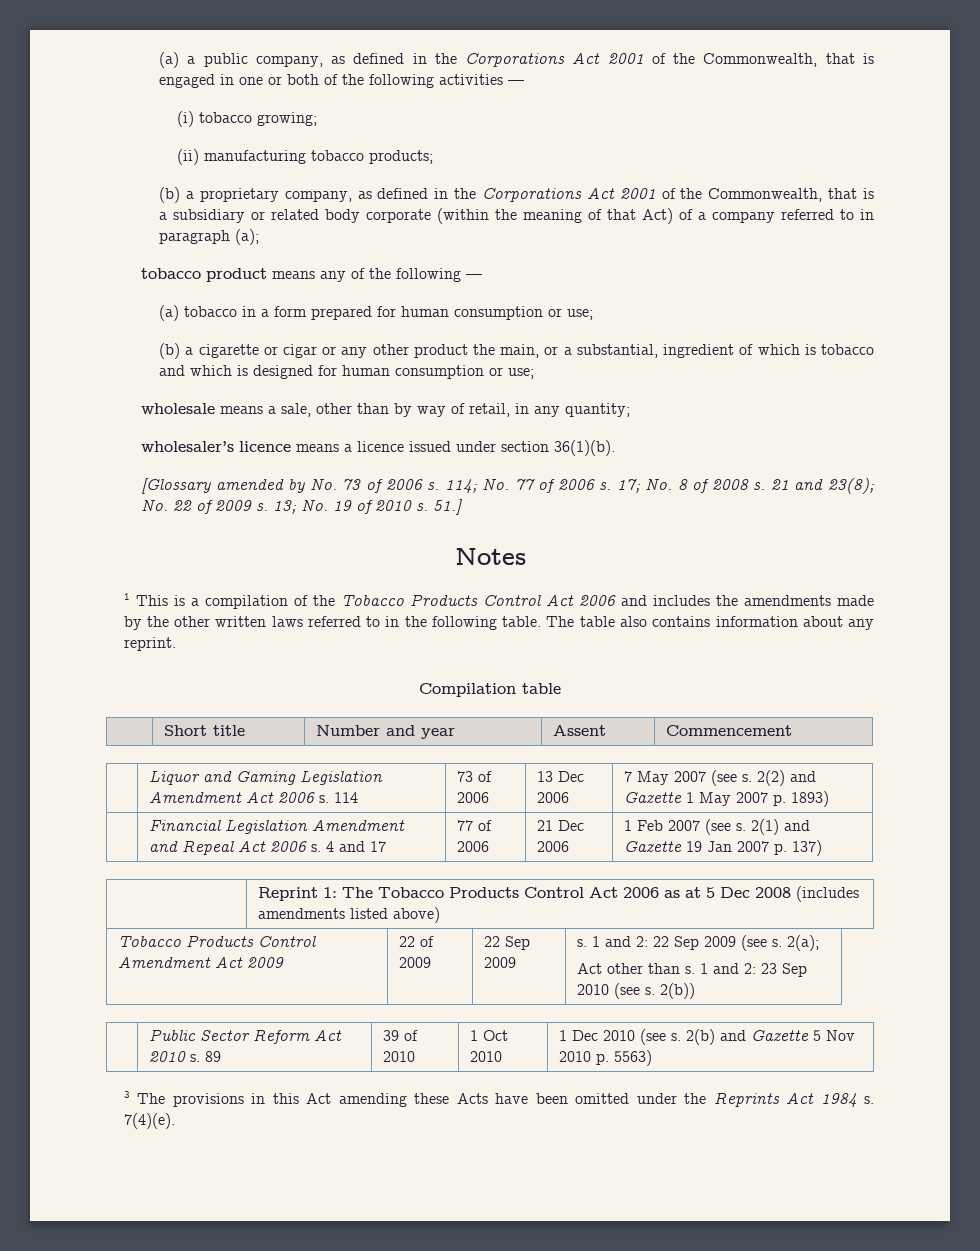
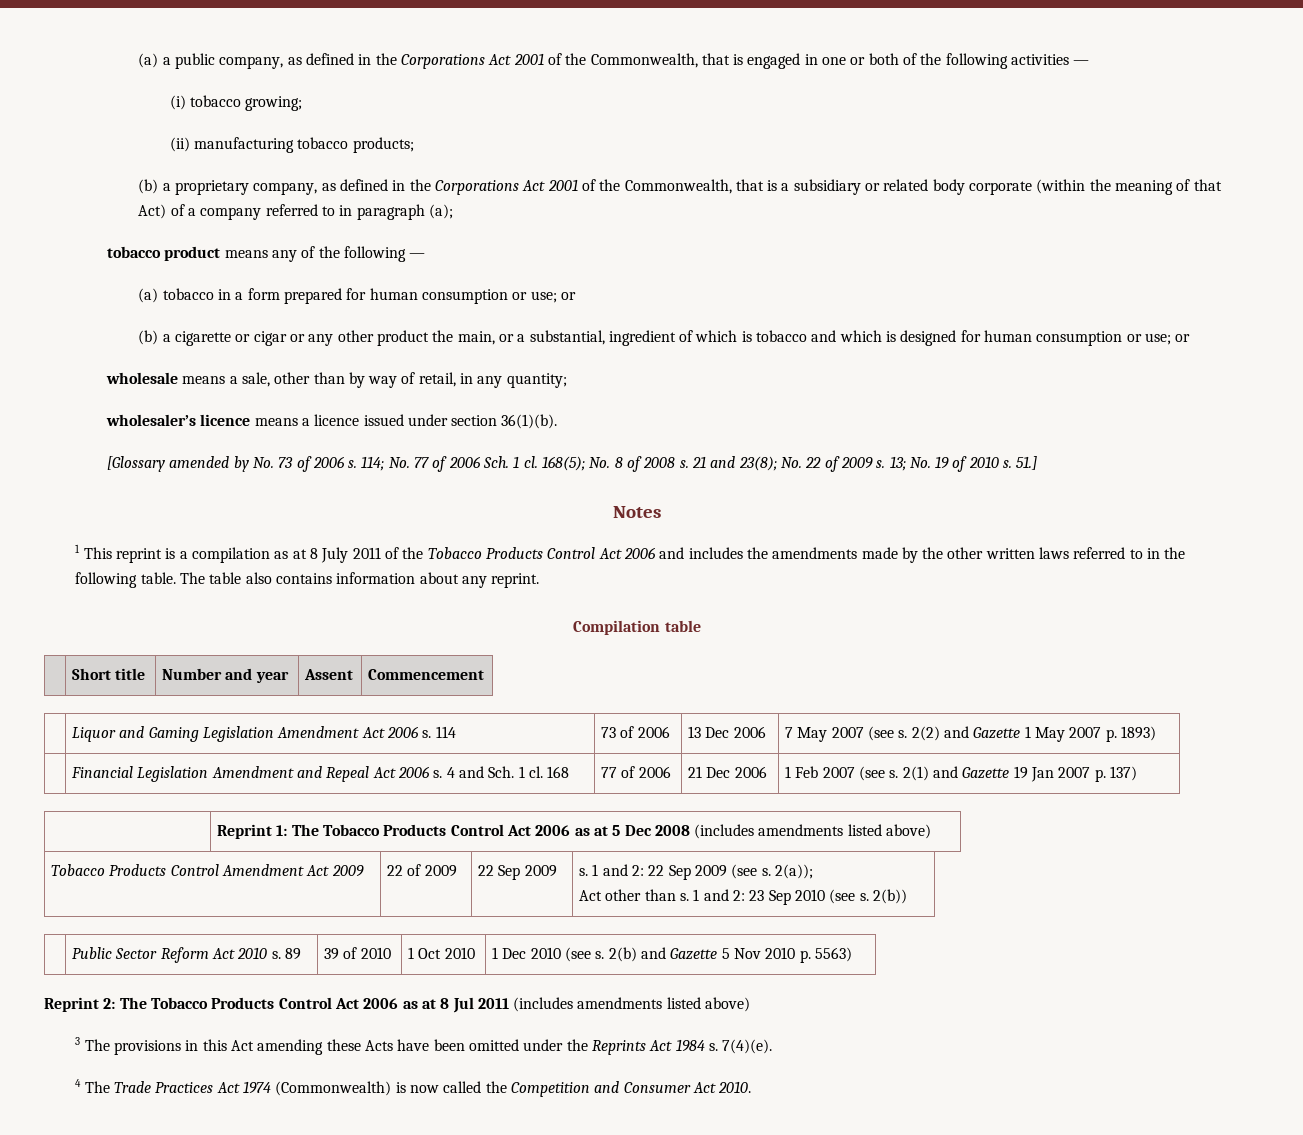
(594, 314) none -> [560,292,576,300] or
(535, 373) none -> [1175,334,1191,342] or
[599,479,641,493] s. 17; -> [483,456,586,471] Sch. 1 cl. 168(5);
(168, 600) none -> [116,548,163,563] reprint
(288, 602) none -> [274,547,381,563] as at 8 July 2011
[369,841,386,852] 17 -> [488,766,570,778] Sch. 1 cl. 168
[786,935,819,951] 2(a); -> [774,864,813,879] 2(a));
(652, 1058) none -> [44,997,751,1013] // Reprint 2: The Tobacco Products Control Act 2006 as at 8 Jul 2011 (includes amendments listed above)
(175, 1121) none -> [75,1079,752,1097] // 4 The Trade Practices Act 1974 (Commonwealth) is now called the Competition and Consumer Act 2010.

